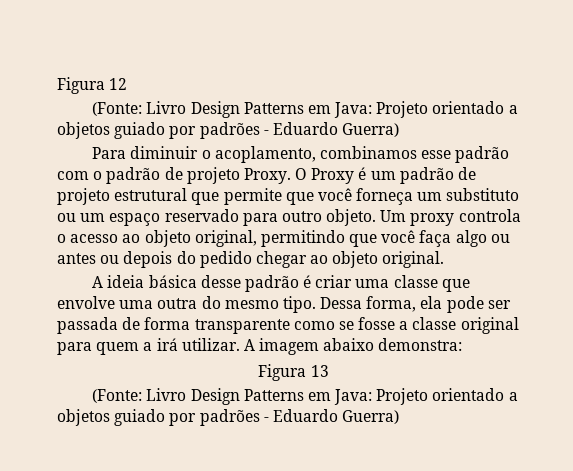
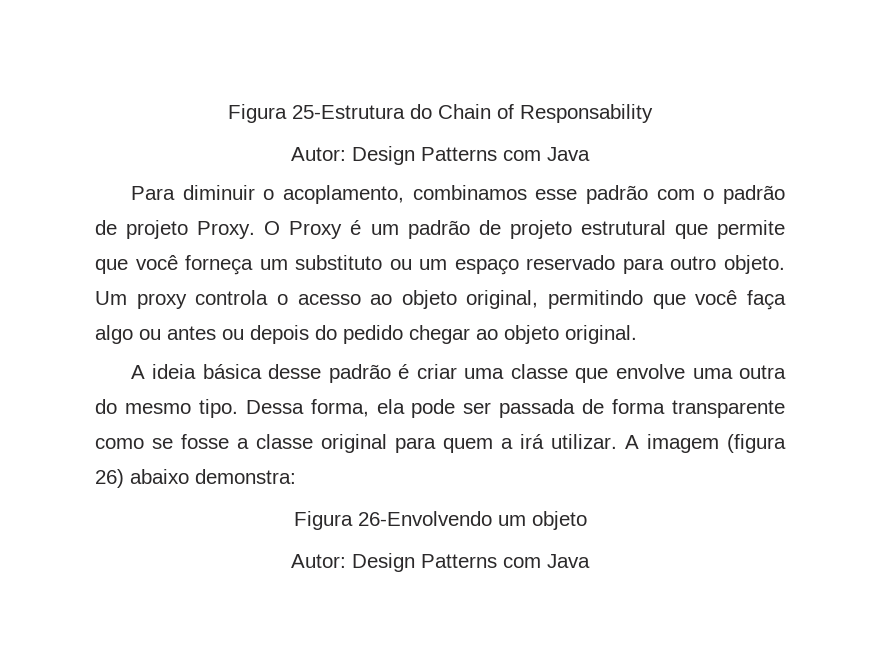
[57,77,128,94] [92,101,518,118] [57,122,400,139] Figura 12 // (Fonte: Livro Design Patterns em Java: Projeto orientado a objetos guiado por padrões - Eduardo Guerra) -> [228,104,653,123] [291,146,590,165] Figura 25-Estrutura do Chain of Responsability // Autor: Design Patterns com Java
(320, 346) none -> [727,434,786,453] [95,469,124,488] (figura 26)
[310,365,329,377] [92,388,518,405] [57,409,400,426] 13 // (Fonte: Livro Design Patterns em Java: Projeto orientado a objetos guiado por padrões - Eduardo Guerra) -> [357,511,587,530] [291,553,590,572] 26-Envolvendo um objeto // Autor: Design Patterns com Java

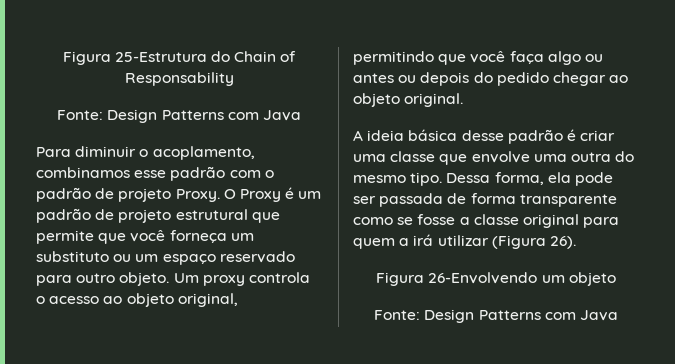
[291,147,346,161] Autor: -> [57,110,104,120] Fonte:
[551,434,786,453] [95,469,296,488] utilizar. A imagem (figura 26) abaixo demonstra: -> [437,235,576,249] utilizar (Figura 26).
[291,554,346,568] Autor: -> [374,310,421,320] Fonte:

